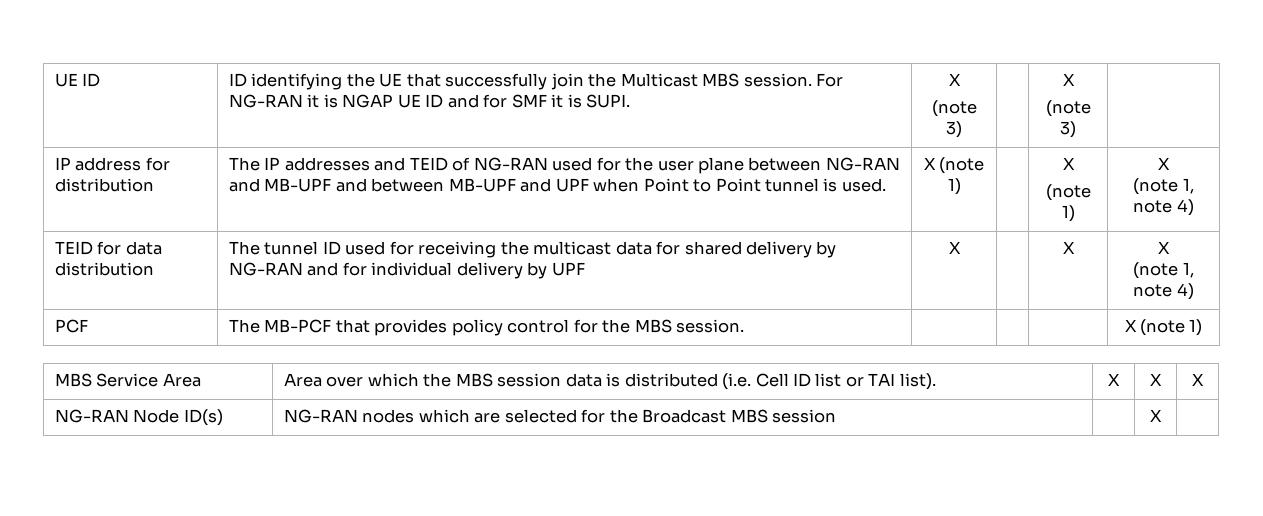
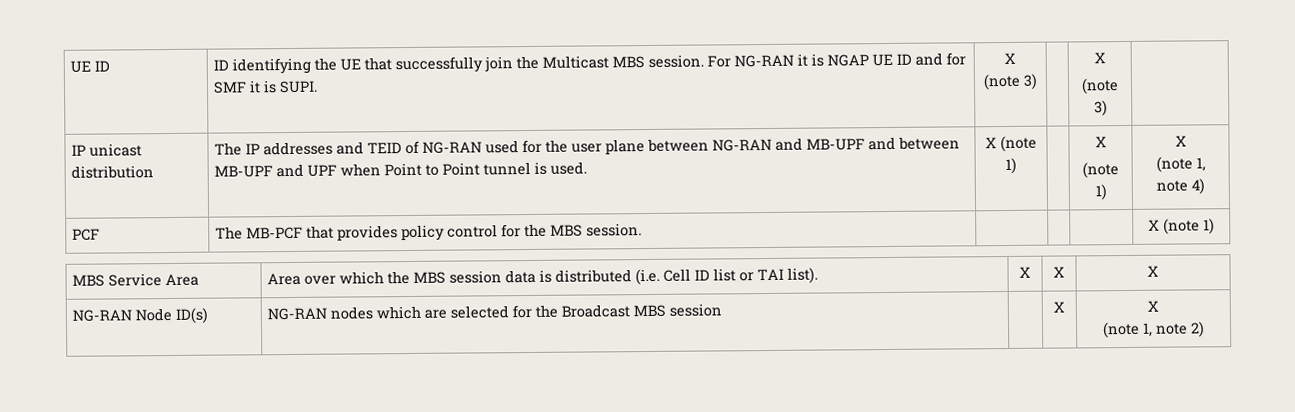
[75,157,170,171] address for -> [89,143,143,157] unicast
[54,241,162,255] [54,262,154,276] [228,241,837,258] [228,262,585,279] [948,241,961,254] [1062,241,1075,254] [1158,241,1170,254] [1133,262,1194,279] [1133,283,1194,300] // TEID for data distribution | The tunnel ID used for receiving the multicast data for shared delivery by NG-RAN and for individual delivery by UPF | X | | X | X // (note 1, note 4) -> (1205, 186) none
(1162, 415) none -> [1147,300,1159,312] [1102,321,1205,339] X // (note 1, note 2)

